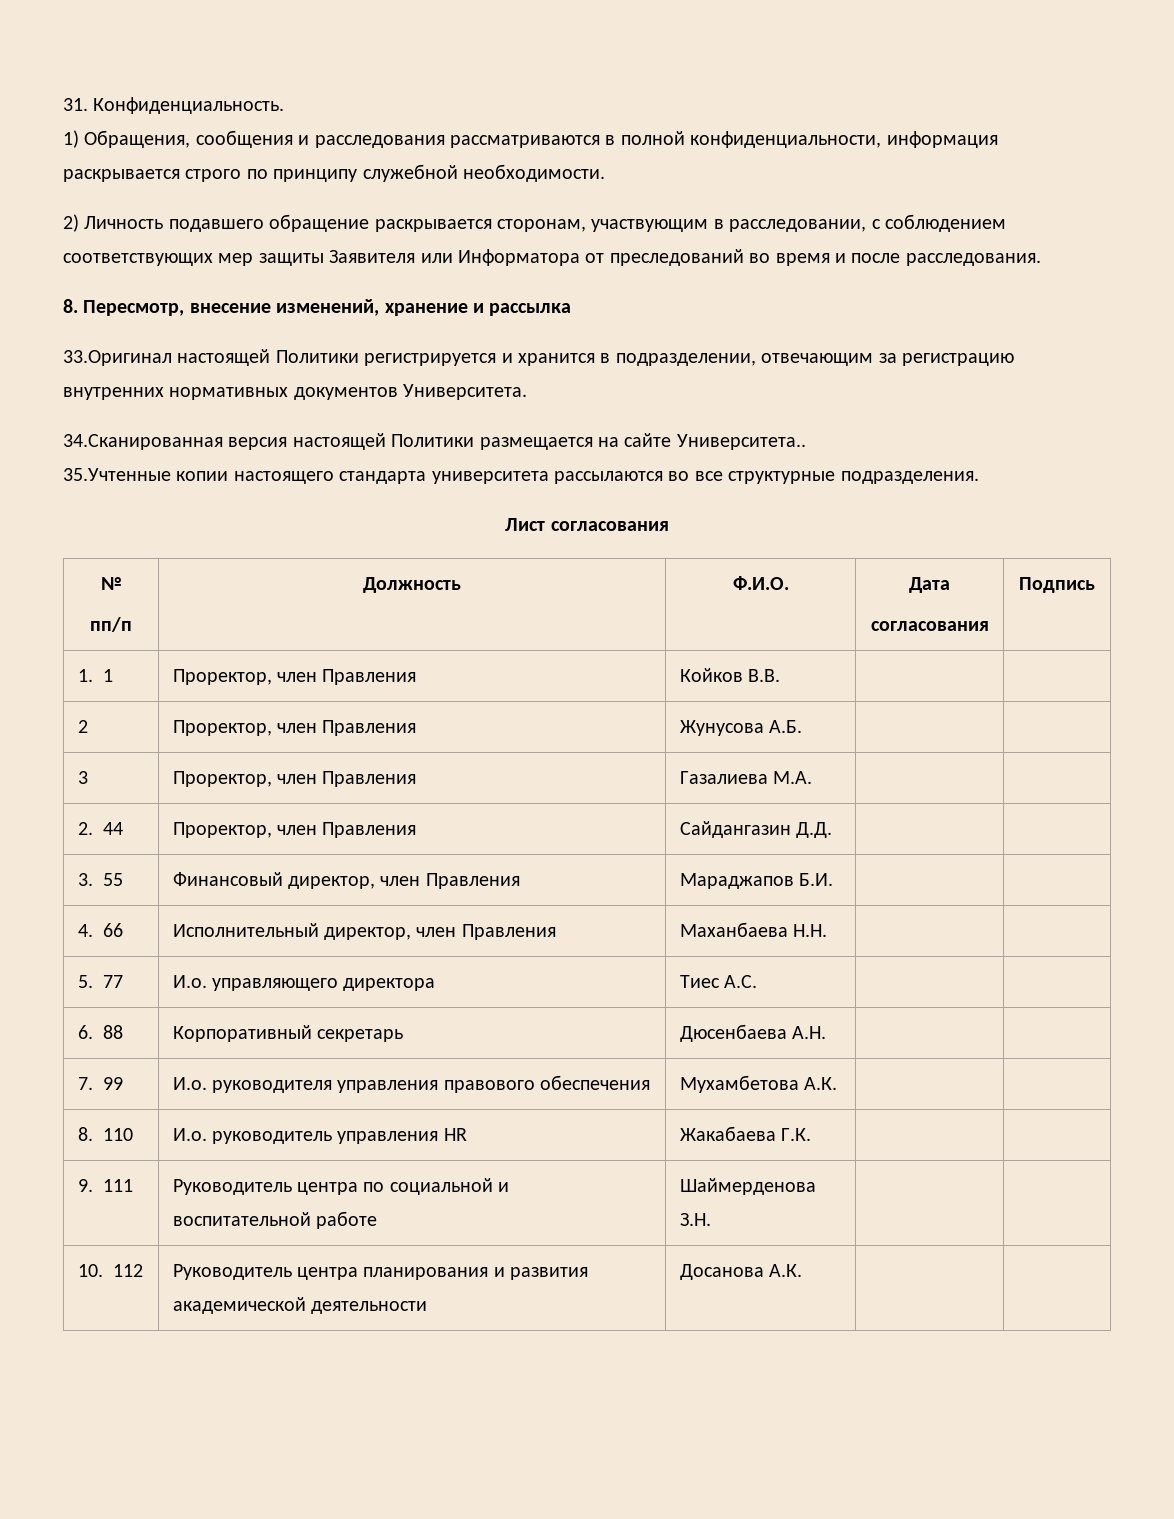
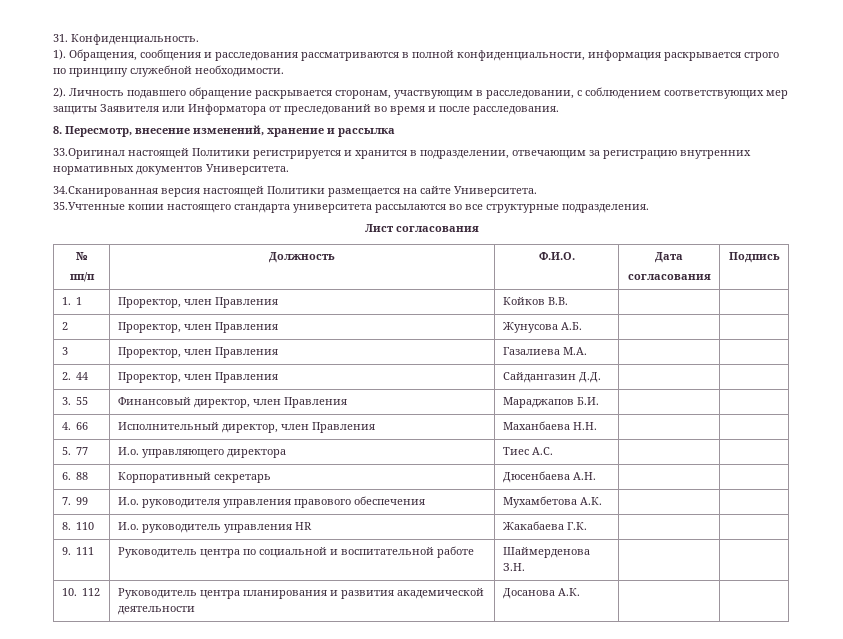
[63,130,79,148] 1) -> [53,49,66,60] 1).
[63,214,79,232] 2) -> [53,87,66,98] 2).
[676,434,806,450] Университета.. -> [454,186,537,197] Университета.

